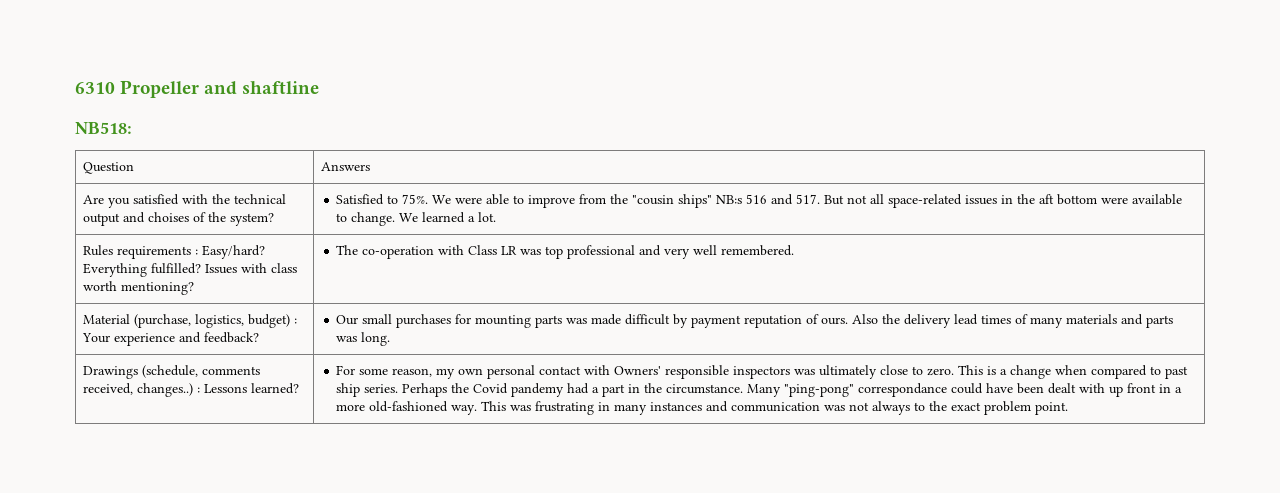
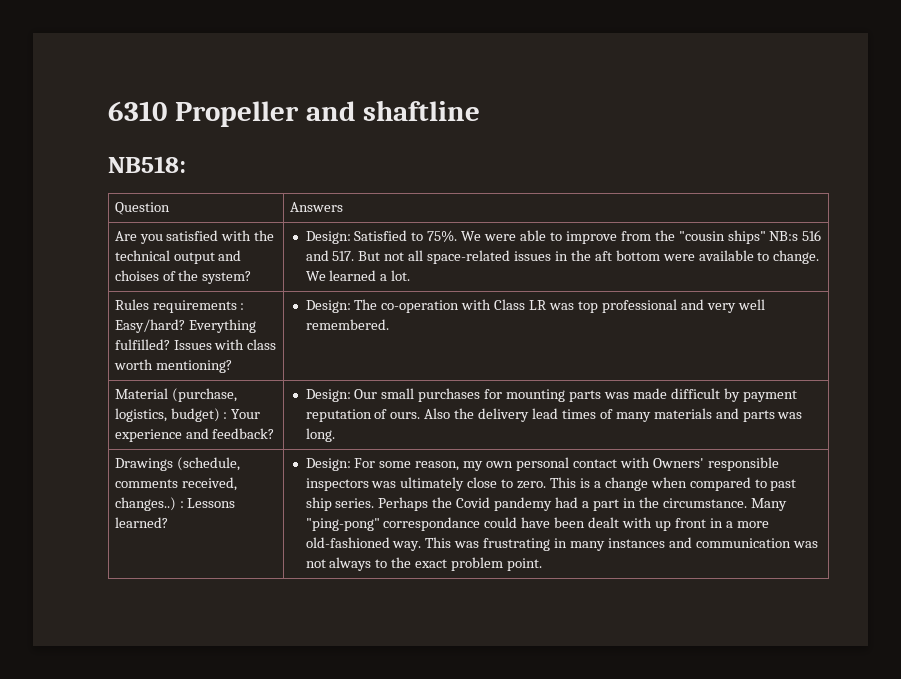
(274, 219) none -> [305,231,351,244] Design:
(194, 288) none -> [305,300,351,313] Design:
(259, 337) none -> [305,389,351,402] Design:
(299, 388) none -> [305,458,351,471] Design:

